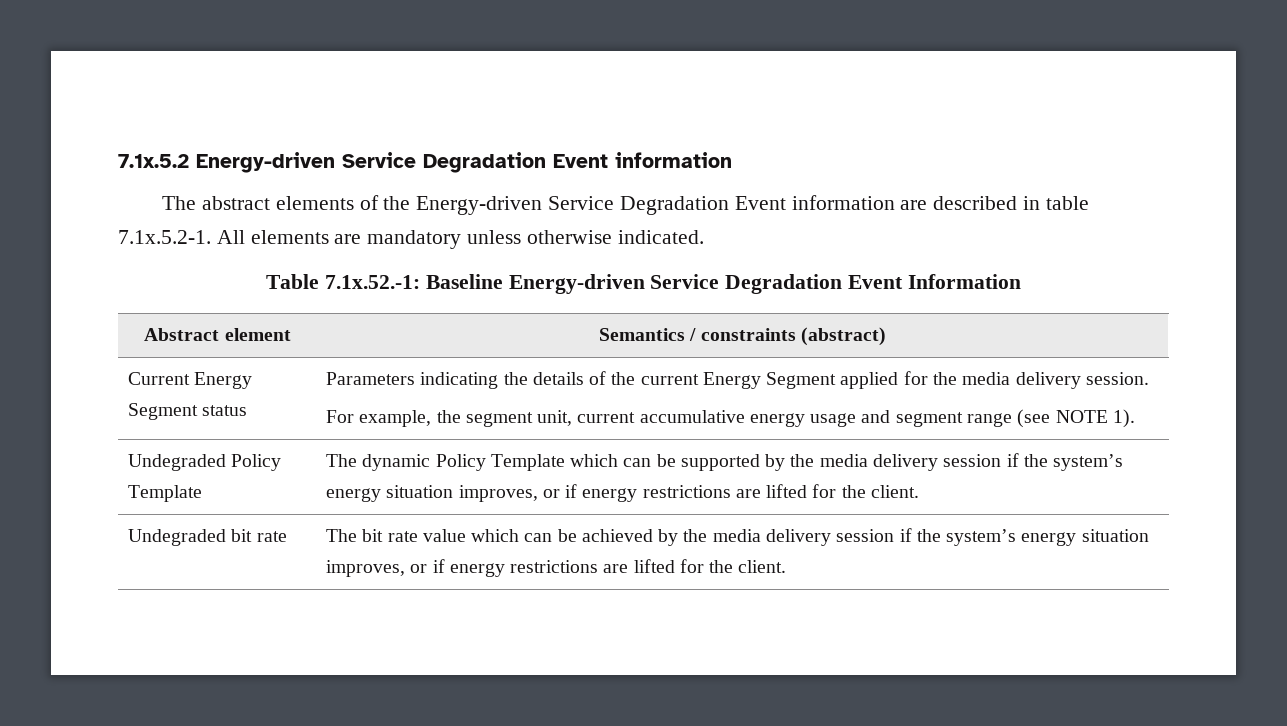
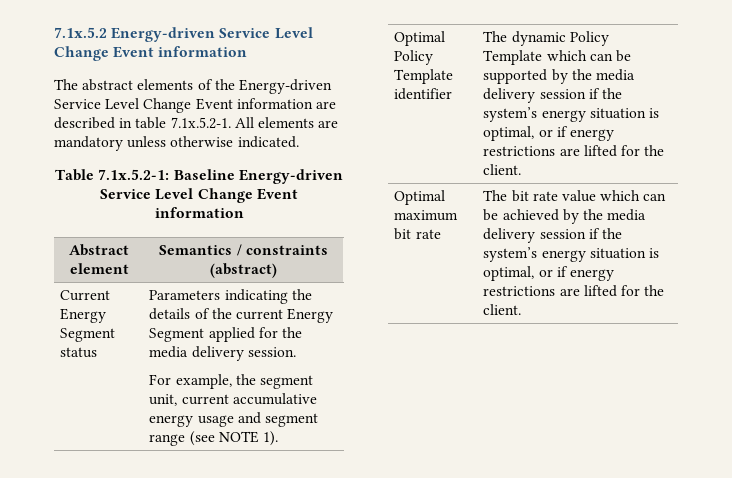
[423,152,546,173] Degradation -> [274,27,313,39] [54,46,109,61] Level Change
[619,196,729,215] Degradation -> [105,98,192,113] Level Change
[324,275,420,289] 7.1x.52.-1: -> [98,169,170,180] 7.1x.5.2-1:
[725,274,1021,294] Degradation Event Information -> [155,188,298,203] [154,207,244,218] Level Change Event information
[128,454,282,471] [128,485,203,502] Undegraded Policy Template -> [394,31,446,46] [394,50,434,65] [394,69,454,84] [394,88,453,100] Optimal Policy Template identifier
[458,485,538,502] improves, -> [648,108,659,118] [483,126,535,141] is optimal,
[128,529,227,546] Undegraded -> [394,190,446,205] [394,210,459,221] Optimal maximum
[326,560,406,577] improves, -> [648,248,659,258] [483,266,535,281] is optimal,

